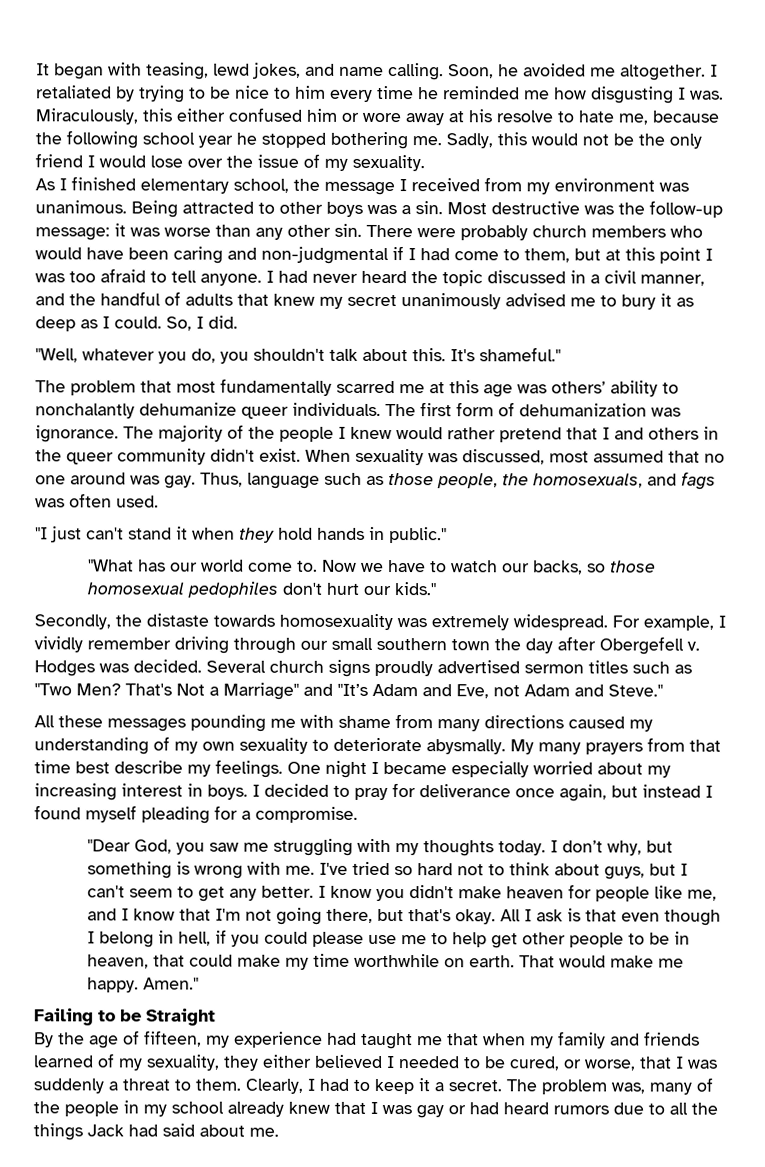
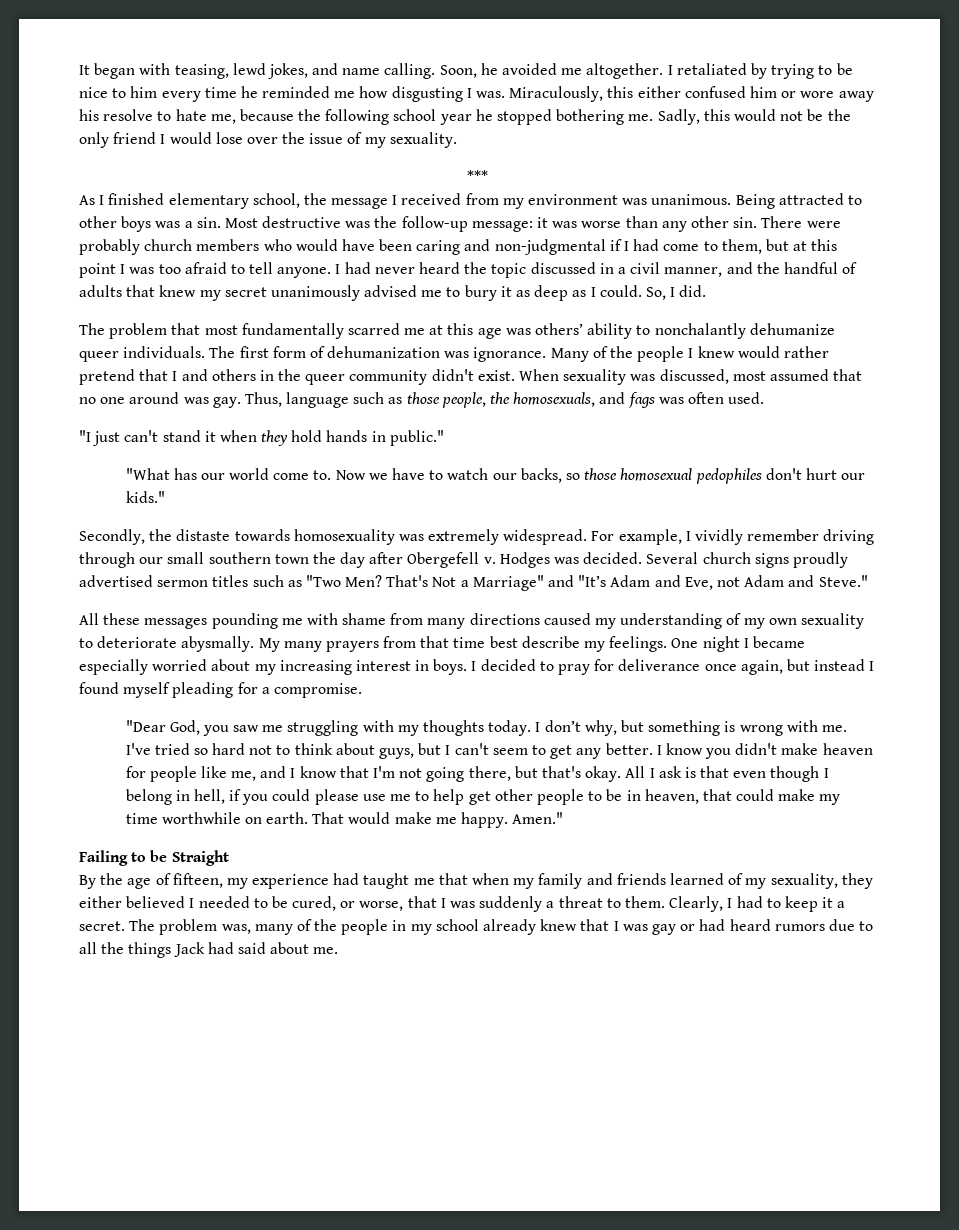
[448,111,464,123] at -> (874, 96) none
(425, 163) none -> [467,170,488,182] // ***
[35,347,561,364] // "Well, whatever you do, you shouldn't talk about this. It's shameful." -> (707, 291) none
[123,425,223,442] The majority -> [550,348,589,362] Many

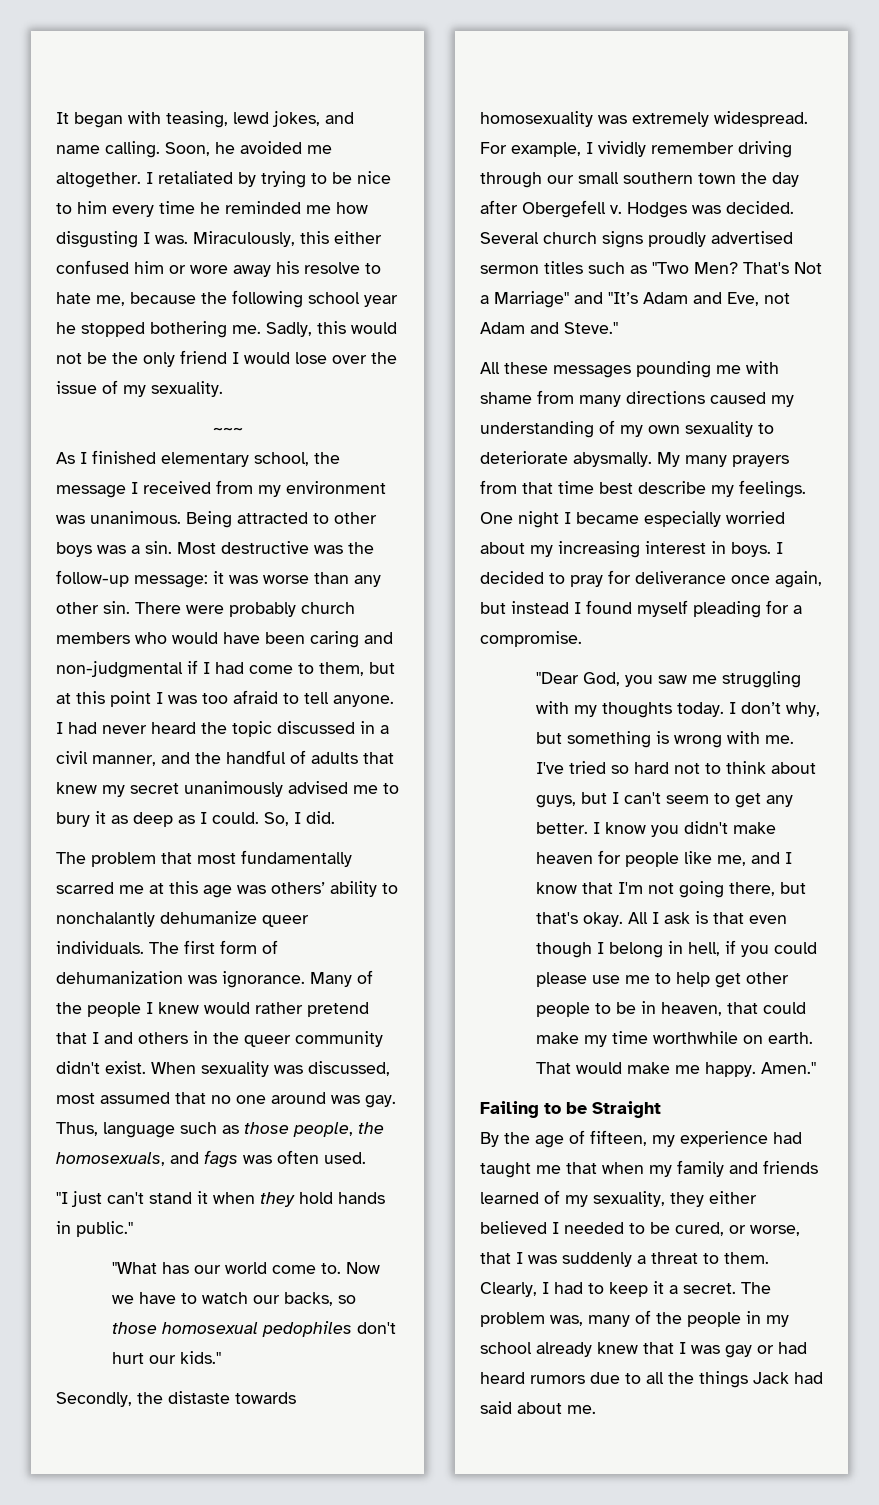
[467,170,488,182] *** -> [212,427,243,434] ~~~

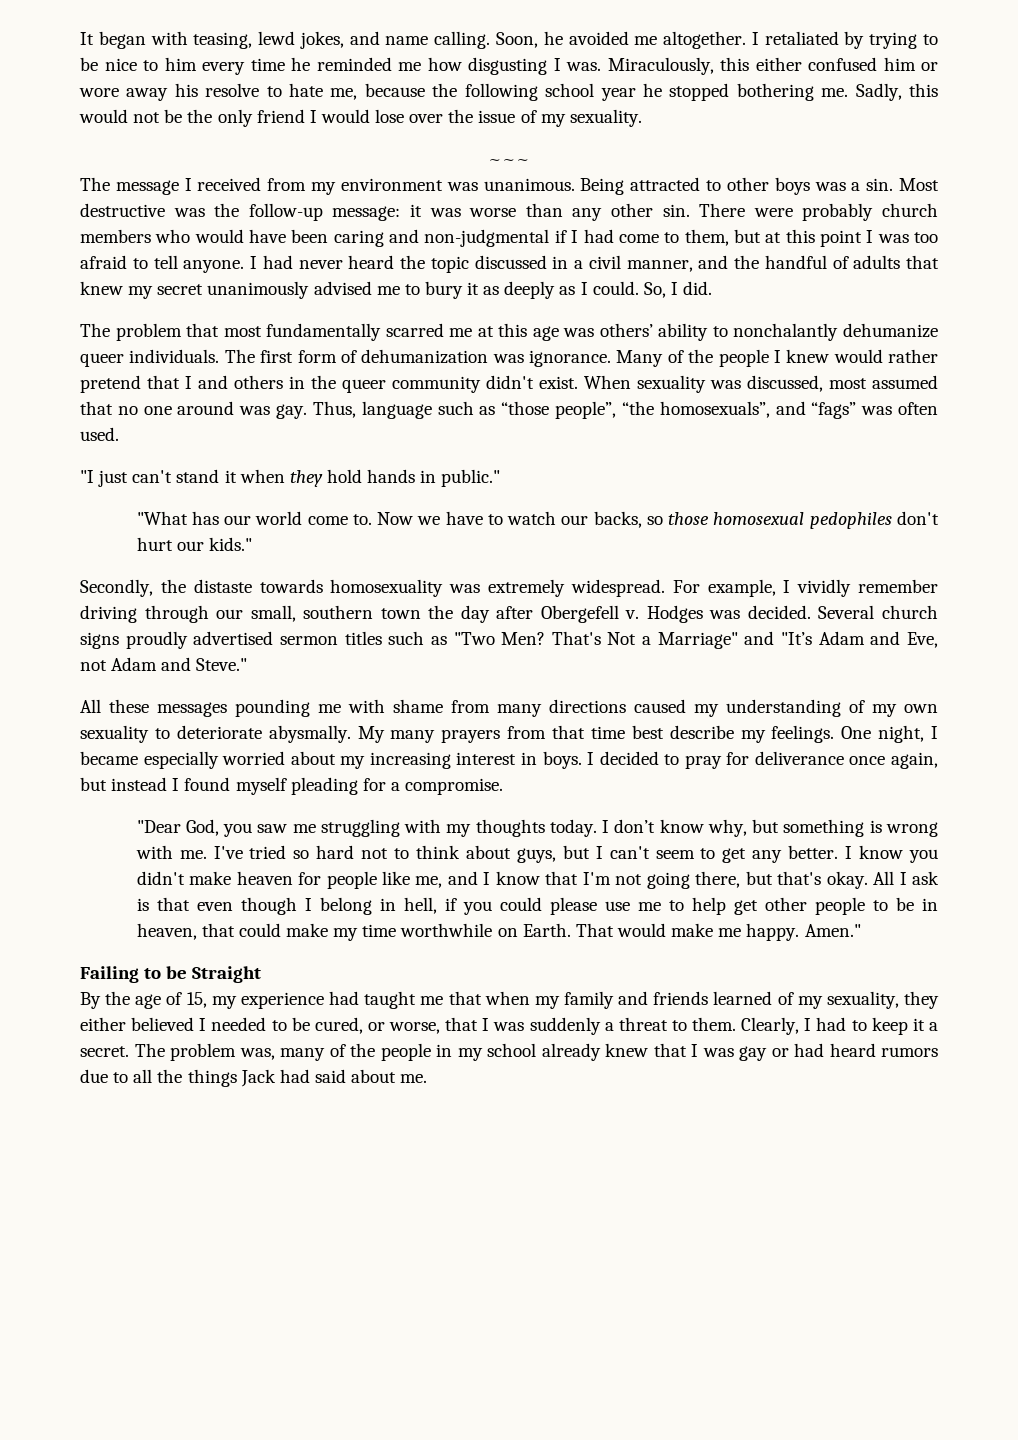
[56,450,340,467] As I finished elementary school, the -> [80,177,110,191] The
[133,812,173,827] deep -> [504,281,556,299] deeply
[244,1122,384,1137] [56,1150,238,1168] those people, the homosexuals, and fags -> [501,401,857,419] “those people”, “the homosexuals”, and “fags”
[578,172,619,184] small -> [250,605,296,622] small,
[518,511,559,528] night -> [878,725,925,743] night,
(782, 708) none -> [659,819,704,833] know
[768,1032,814,1044] earth. -> [522,923,571,937] Earth.
[590,1130,647,1146] fifteen, -> [186,992,207,1008] 15,

